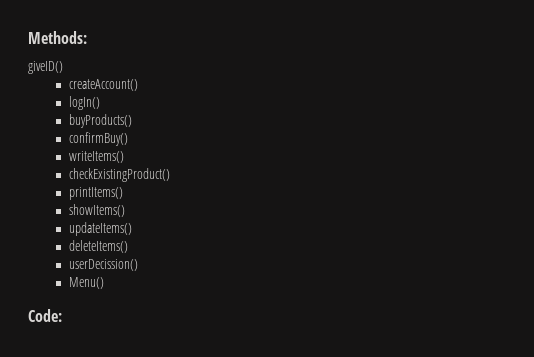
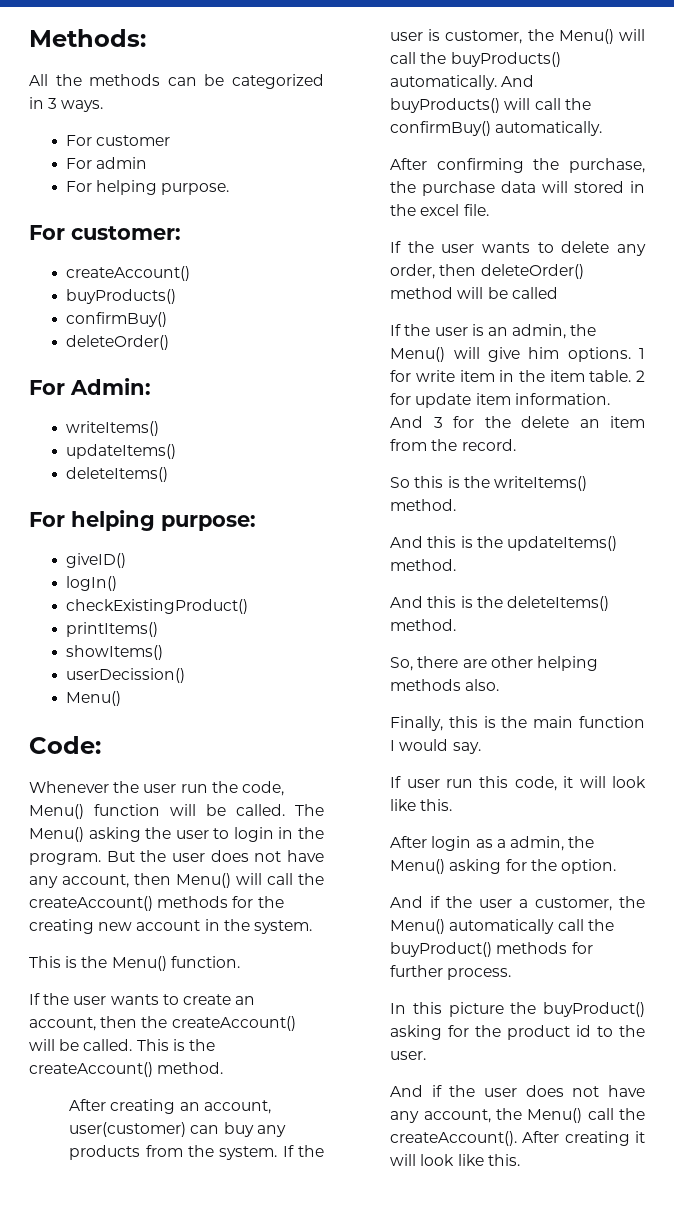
[28,61,63,74] [69,79,139,91] [69,96,101,110] giveID() // createAccount() // logIn() -> [29,74,324,89] [29,97,104,112] [66,135,171,146] [66,157,148,169] [66,180,230,195] [29,225,181,240] [66,266,191,281] All the methods can be categorized in 3 ways. // For customer // For admin // For helping purpose. // For customer: // createAccount()
[69,151,125,163] writeItems() -> [66,335,170,350] [29,378,151,395] [66,421,160,436] [66,444,177,459] [66,467,169,482] [29,510,256,531] [66,553,127,568] [66,576,118,591] deleteOrder() // For Admin: // writeItems() // updateItems() // deleteItems() // For helping purpose: // giveID() // logIn()
[69,222,133,236] [69,240,129,253] // updateItems() // deleteItems() -> (164, 652) none
(62, 315) none -> [29,781,284,796] [29,804,324,819] [29,827,324,842] [29,850,324,865] [29,873,324,888] [29,896,284,911] [29,919,312,934] [29,956,240,971] [29,993,256,1005] [29,1016,296,1031] [29,1039,215,1051] [29,1062,224,1077] [69,1099,271,1114] [69,1122,286,1137] [69,1145,324,1160] [390,29,645,44] [390,52,561,67] [390,75,535,90] [390,98,591,113] [390,121,603,136] [390,158,645,173] [390,181,645,196] [390,204,489,216] [390,241,646,256] [390,264,584,279] [390,287,558,299] [390,324,597,339] [390,347,645,362] [390,370,645,382] [390,393,610,408] [390,416,645,428] [390,439,516,451] [390,476,587,491] [390,499,457,511] [390,536,617,551] [390,559,457,571] [390,596,609,611] [390,619,457,631] [390,656,598,671] [390,679,500,691] [390,716,645,731] [390,739,481,754] [390,776,646,791] [390,799,453,811] [390,836,595,851] [390,859,616,874] [390,896,645,911] [390,919,614,934] [390,942,593,957] [390,965,512,980] [390,1002,645,1017] [390,1025,645,1040] [390,1051,427,1060] [390,1085,645,1097] [390,1108,645,1123] [390,1131,645,1146] [390,1154,520,1166] // Whenever the user run the code, Menu() function will be called. The Menu() asking the user to login in the program. But the user does not have any account, then Menu() will call the createAccount() methods for the creating new account in the system. // This is the Menu() function. // If the user wants to create an account, then the createAccount() will be called. This is the createAccount() method. // After creating an account, user(customer) can buy any products from the system. If the user is customer, the Menu() will call the buyProducts() automatically. And buyProducts() will call the confirmBuy() automatically. // After confirming the purchase, the purchase data will stored in the excel file. // If the user wants to delete any order, then deleteOrder() method will be called // If the user is an admin, the Menu() will give him options. 1 for write item in the item table. 2 for update item information. And 3 for the delete an item from the record. // So this is the writeItems() method. // And this is the updateItems() method. // And this is the deleteItems() method. // So, there are other helping methods also. // Finally, this is the main function I would say. // If user run this code, it will look like this. // After login as a admin, the Menu() asking for the option. // And if the user a customer, the Menu() automatically call the buyProduct() methods for further process. // In this picture the buyProduct() asking for the product id to the user. // And if the user does not have any account, the Menu() call the createAccount(). After creating it will look like this.

